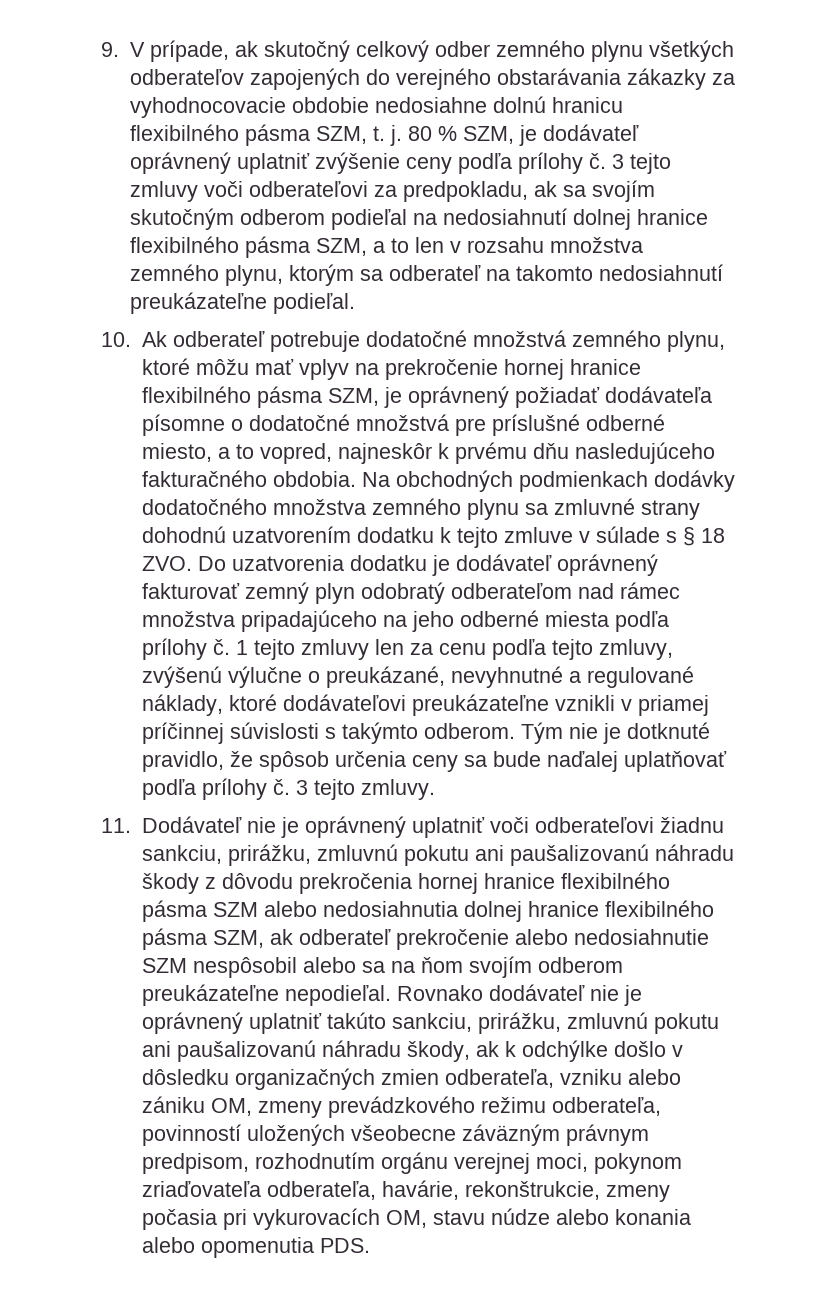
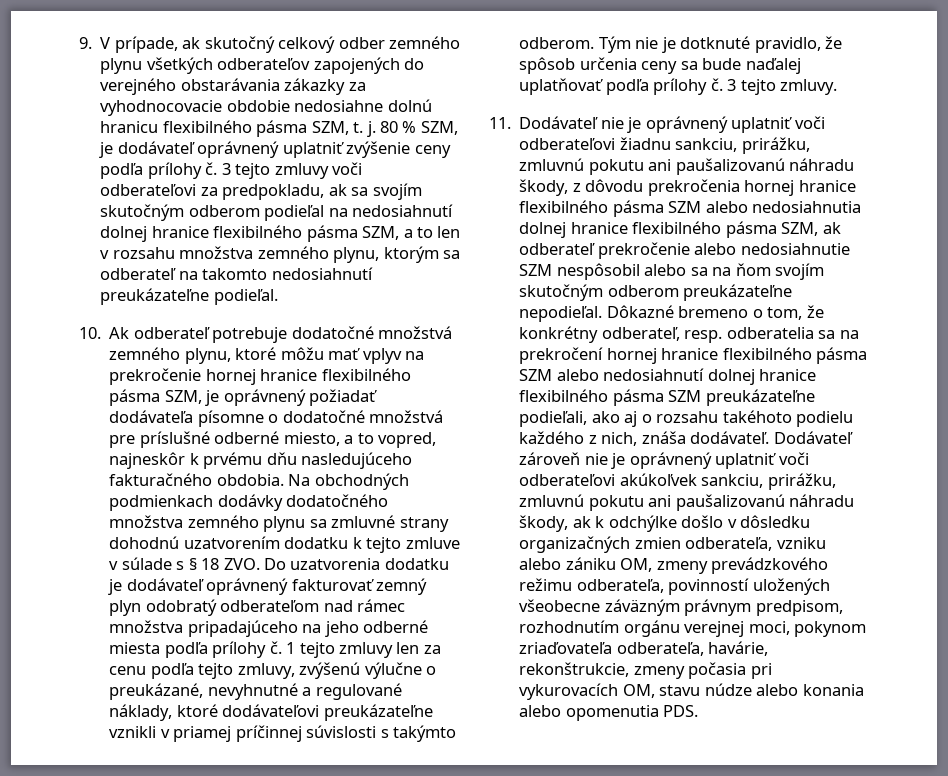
[141,873,199,894] škody -> [519,179,569,196] škody,
(532, 967) none -> [519,284,604,301] skutočným
[396,984,642,1006] [141,1012,386,1034] Rovnako dodávateľ nie je oprávnený uplatniť takúto -> [606,305,824,320] [519,326,859,343] [519,347,868,364] [519,368,817,385] [519,389,815,406] [519,410,853,427] [519,431,853,446] [519,452,809,469] [519,473,697,486] Dôkazné bremeno o tom, že konkrétny odberateľ, resp. odberatelia sa na prekročení hornej hranice flexibilného pásma SZM alebo nedosiahnutí dolnej hranice flexibilného pásma SZM preukázateľne podieľali, ako aj o rozsahu takéhoto podielu každého z nich, znáša dodávateľ. Dodávateľ zároveň nie je oprávnený uplatniť voči odberateľovi akúkoľvek

